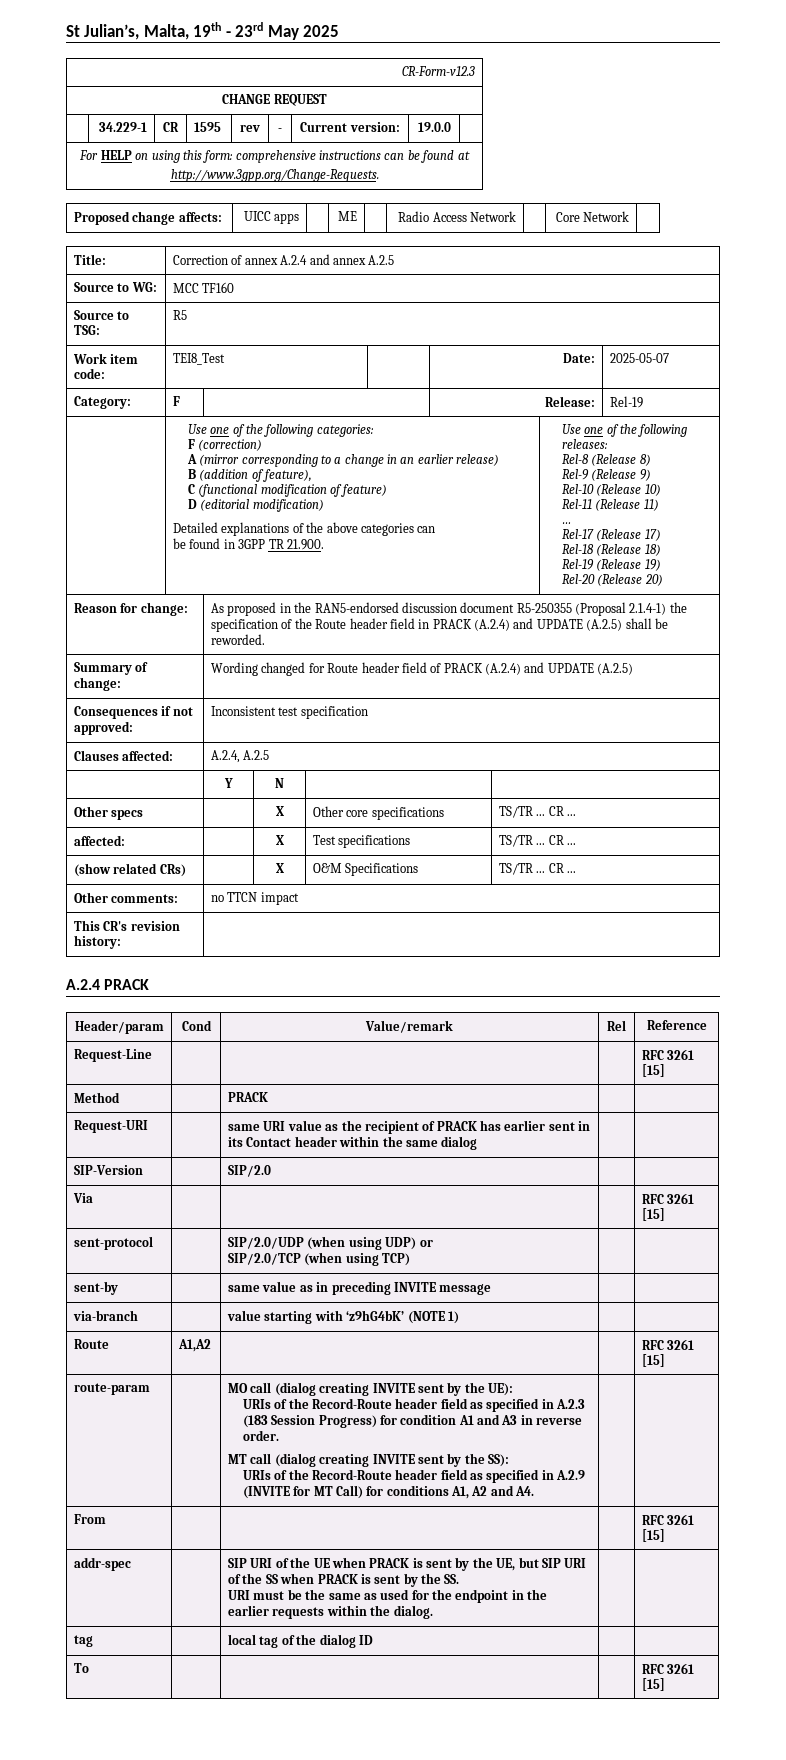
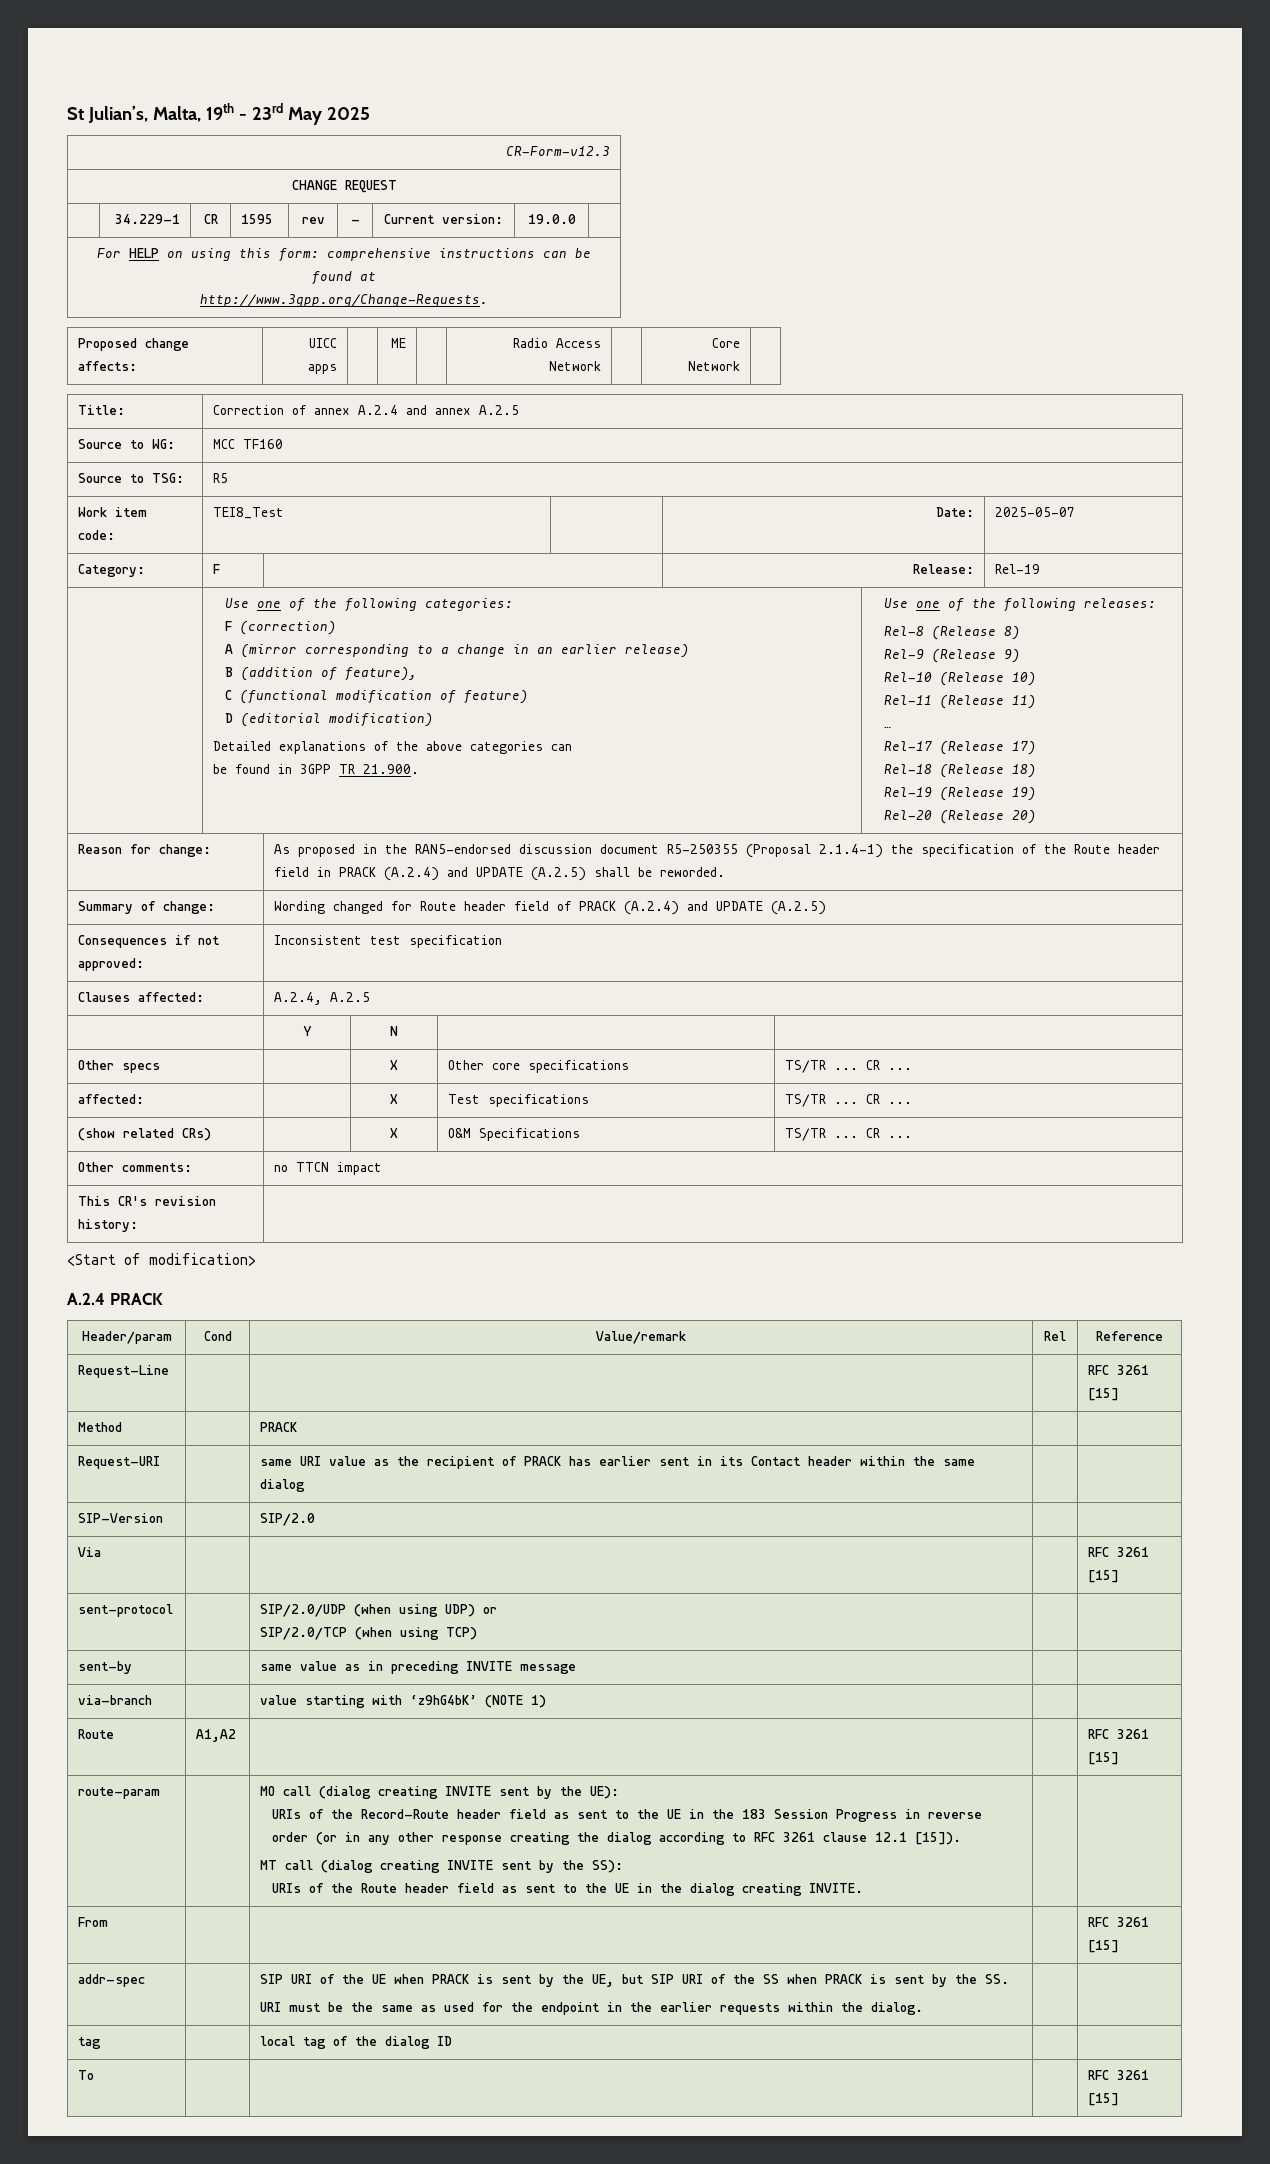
(121, 942) none -> [67,1253,256,1266] // <Start of modification>
[486,1398,586,1412] [242,1414,583,1428] [242,1430,279,1441] specified in A.2.3 (183 Session Progress) for condition A1 and A3 in reverse order. -> [576,1809,982,1822] [271,1832,961,1845] sent to the UE in the 183 Session Progress in reverse order (or in any other response creating the dialog according to RFC 3261 clause 12.1 [15]).
[311,1469,586,1483] [242,1485,535,1499] Record-Route header field as specified in A.2.9 (INVITE for MT Call) for conditions A1, A2 and A4. -> [360,1883,863,1896] Route header field as sent to the UE in the dialog creating INVITE.

